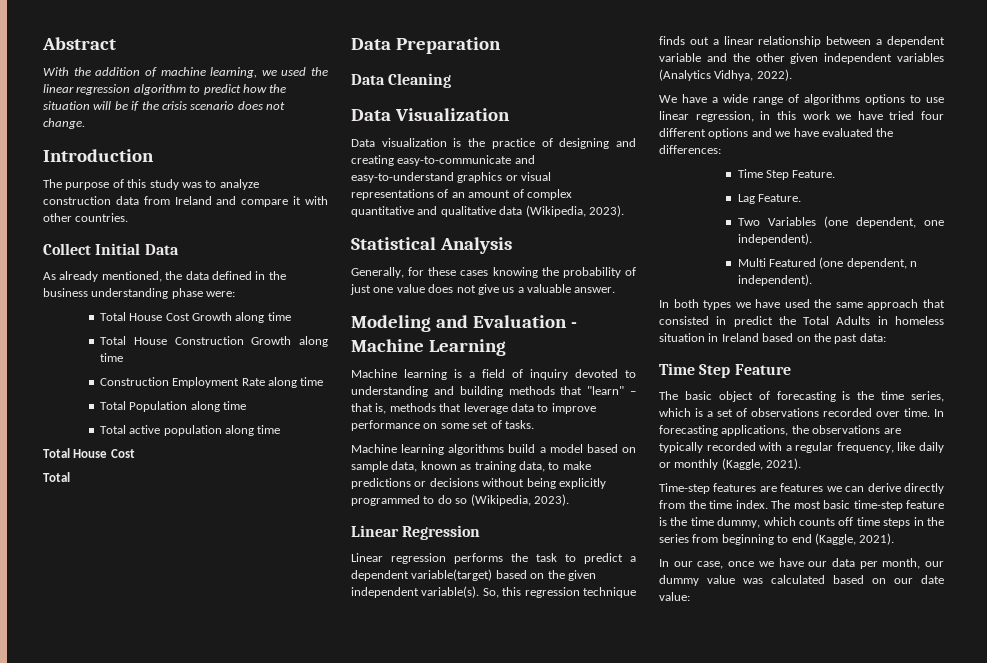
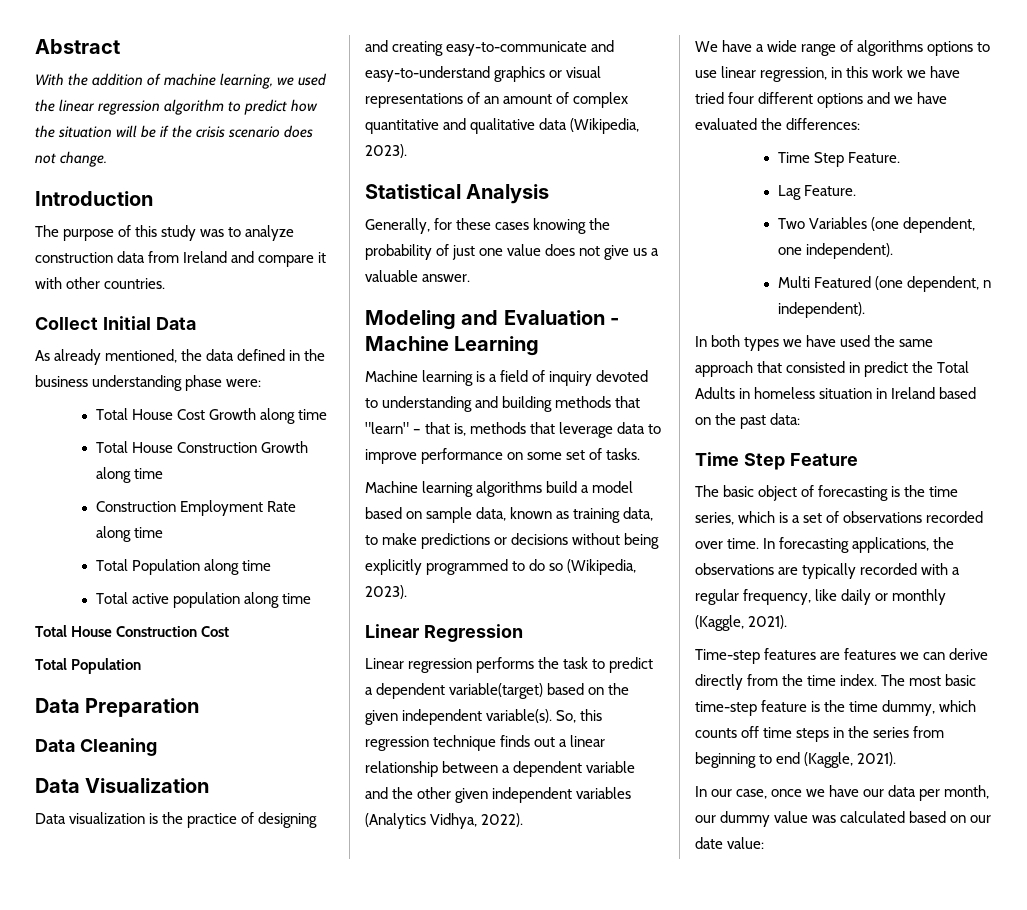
(108, 453) none -> [116,626,198,637] Construction
(70, 477) none -> [71,658,142,674] Population

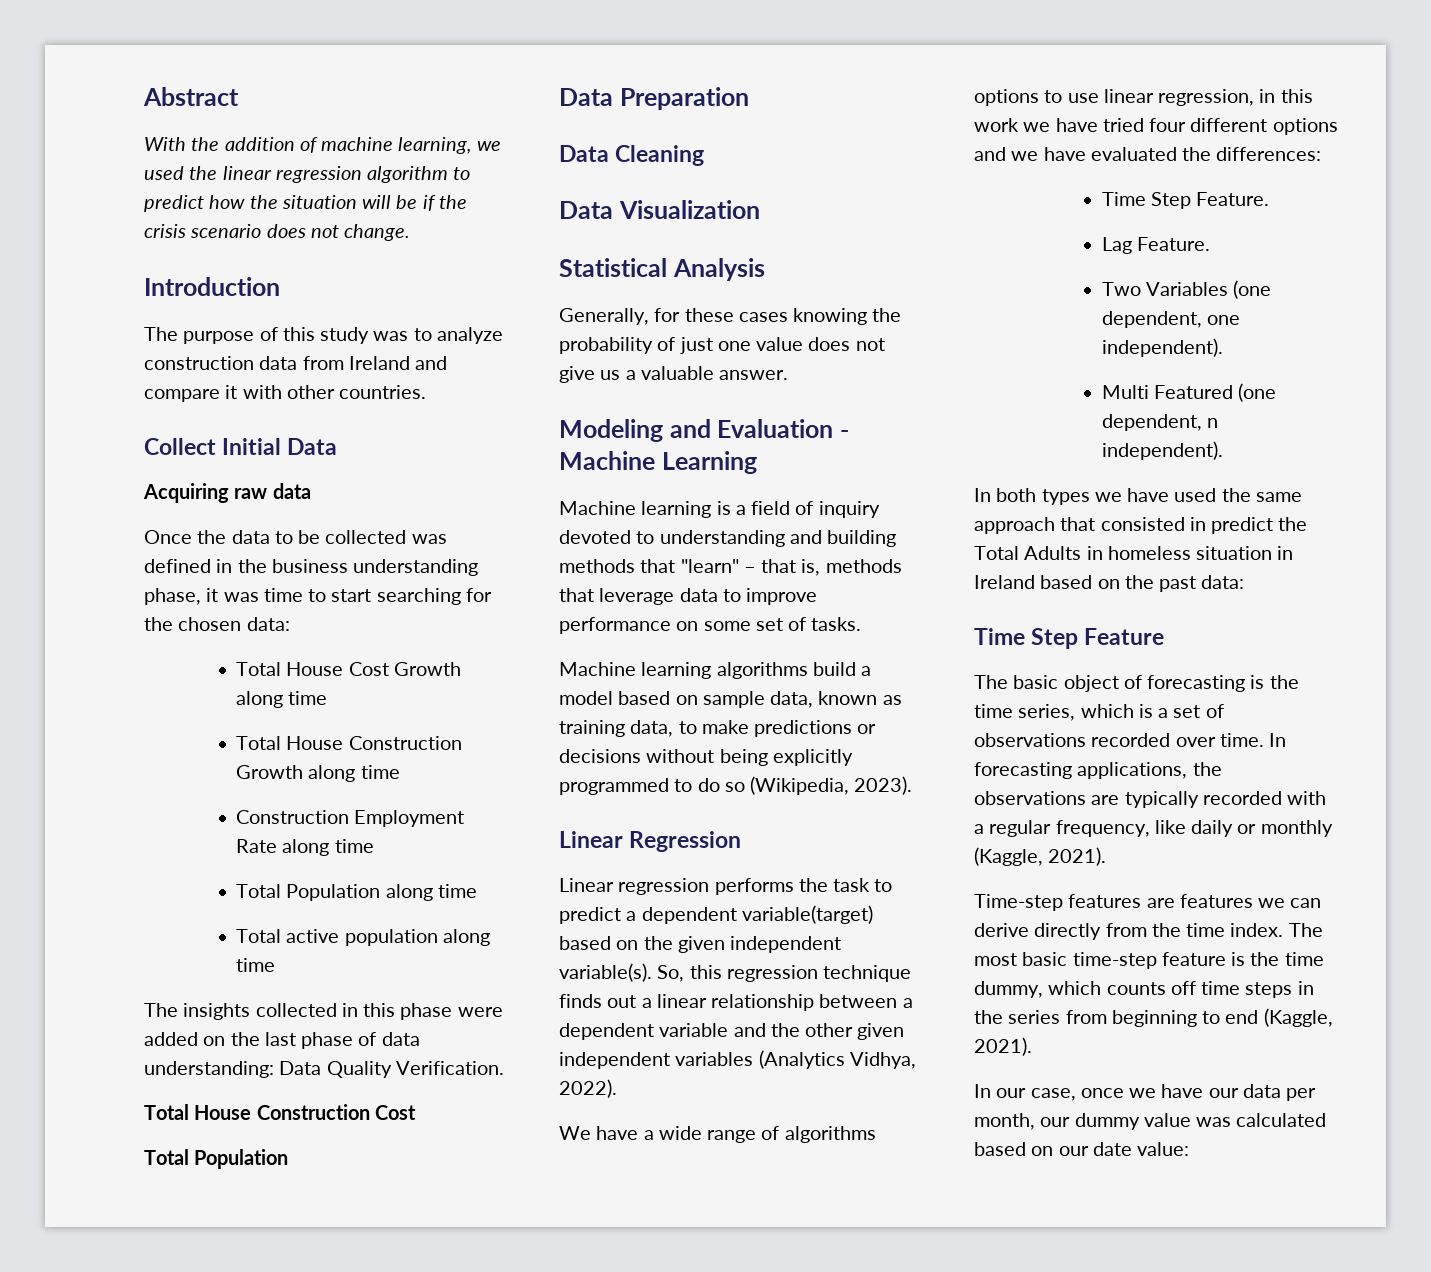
[35,349,235,365] As already mentioned, the data -> [143,483,311,503] [144,530,447,544] Acquiring raw data // Once the data to be collected was
[185,375,262,391] phase were: -> [144,588,492,605] [144,617,290,631] phase, it was time to start searching for the chosen data:
(311, 598) none -> [144,1003,503,1020] [144,1032,420,1049] [144,1061,504,1078] // The insights collected in this phase were added on the last phase of data understanding: Data Quality Verification.
[35,812,318,828] [365,40,615,56] [365,66,602,82] [365,92,629,108] [365,118,640,134] [365,144,407,158] // Data visualization is the practice of designing and creating easy-to-communicate and easy-to-understand graphics or visual representations of an amount of complex quantitative and qualitative data (Wikipedia, 2023). -> (760, 209) none

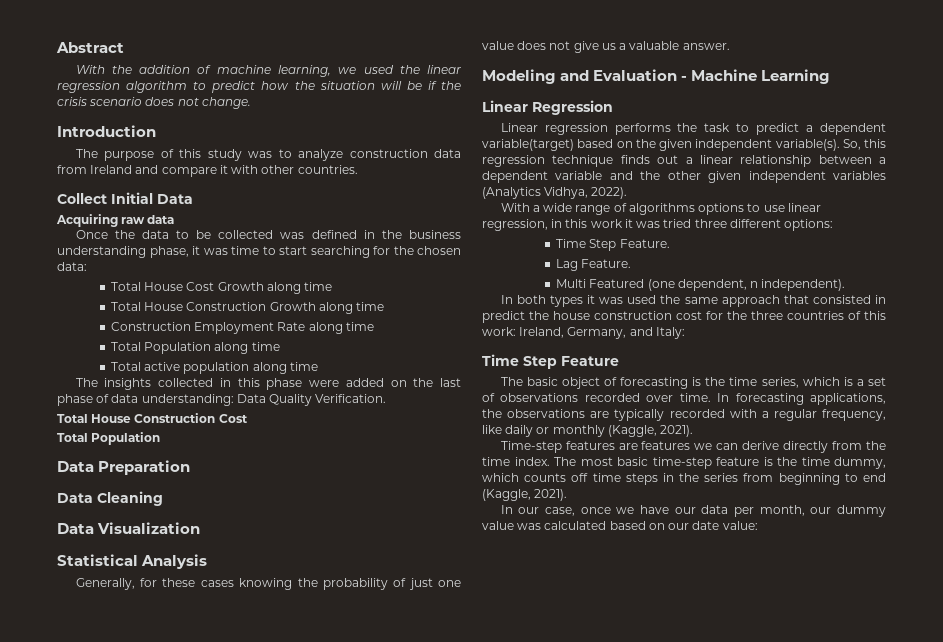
[559,501,880,518] [559,530,897,547] [559,559,902,576] [559,588,818,605] [559,617,862,634] [559,662,872,679] [559,691,902,708] [559,720,877,737] [559,749,853,766] [559,776,913,795] // Machine learning is a field of inquiry devoted to understanding and building methods that "learn" – that is, methods that leverage data to improve performance on some set of tasks. // Machine learning algorithms build a model based on sample data, known as training data, to make predictions or decisions without being explicitly programmed to do so (Wikipedia, 2023). -> (831, 76) none
[559,1126,639,1140] We have -> [500,203,530,212] With
[1023,118,1338,135] [974,147,1322,161] we have tried four different options and we have evaluated the differences: -> [624,219,834,231] it was tried three different options:
[1101,280,1272,299] [1101,311,1240,328] [1101,338,1223,357] // Two Variables (one dependent, one independent). -> (632, 263) none
[1094,488,1170,502] we have -> [587,295,624,304] it was
[974,546,1294,560] [974,575,1245,592] Total Adults in homeless situation in Ireland based on the past data: -> [553,311,886,320] [482,327,685,339] house construction cost for the three countries of this work: Ireland, Germany, and Italy:

